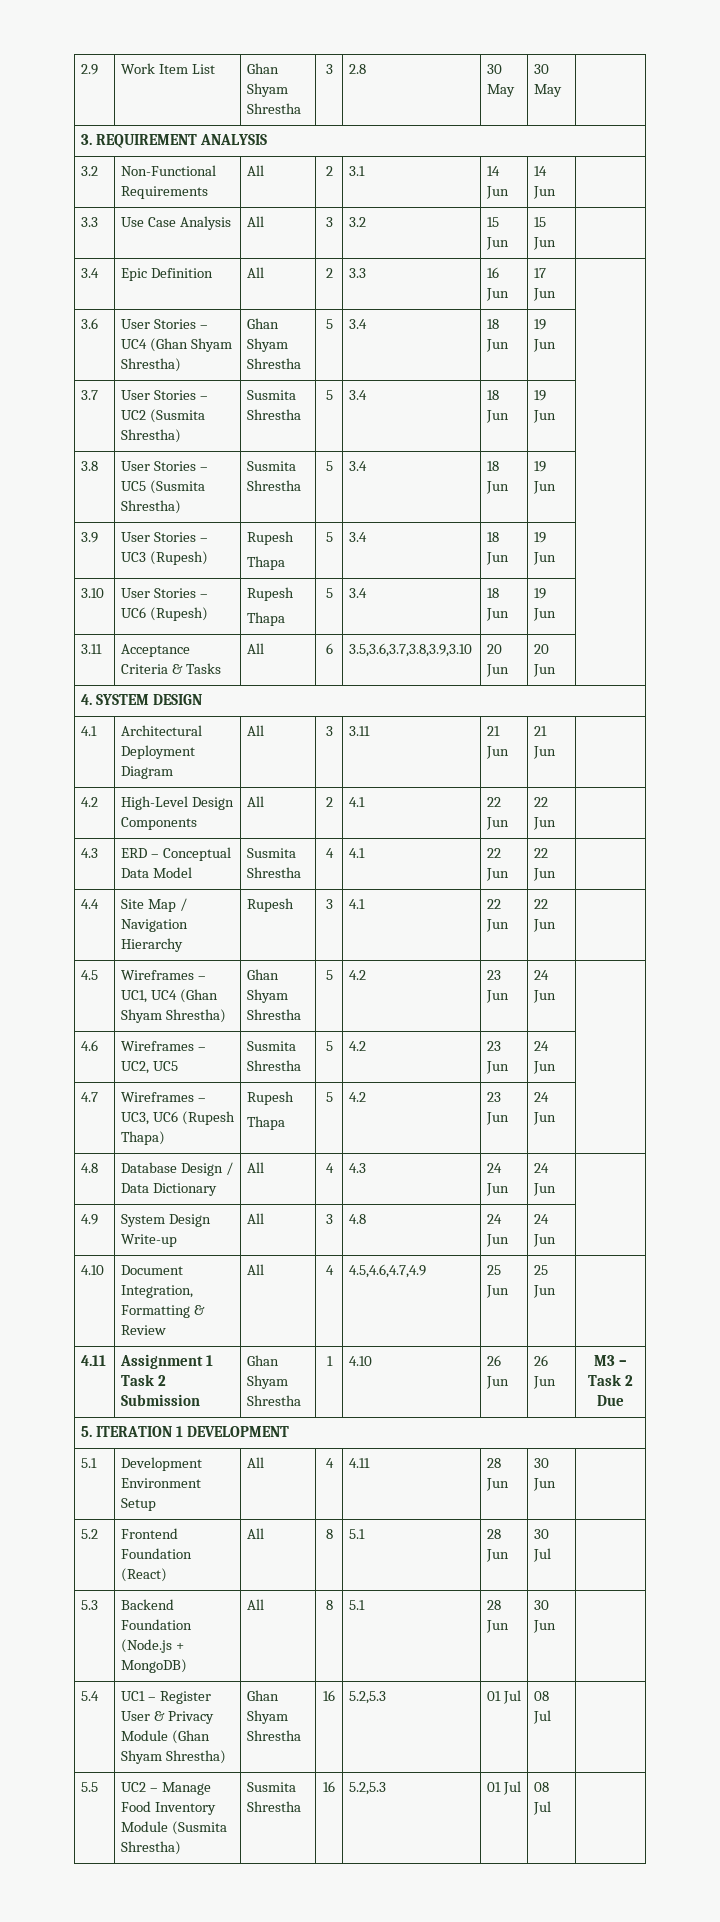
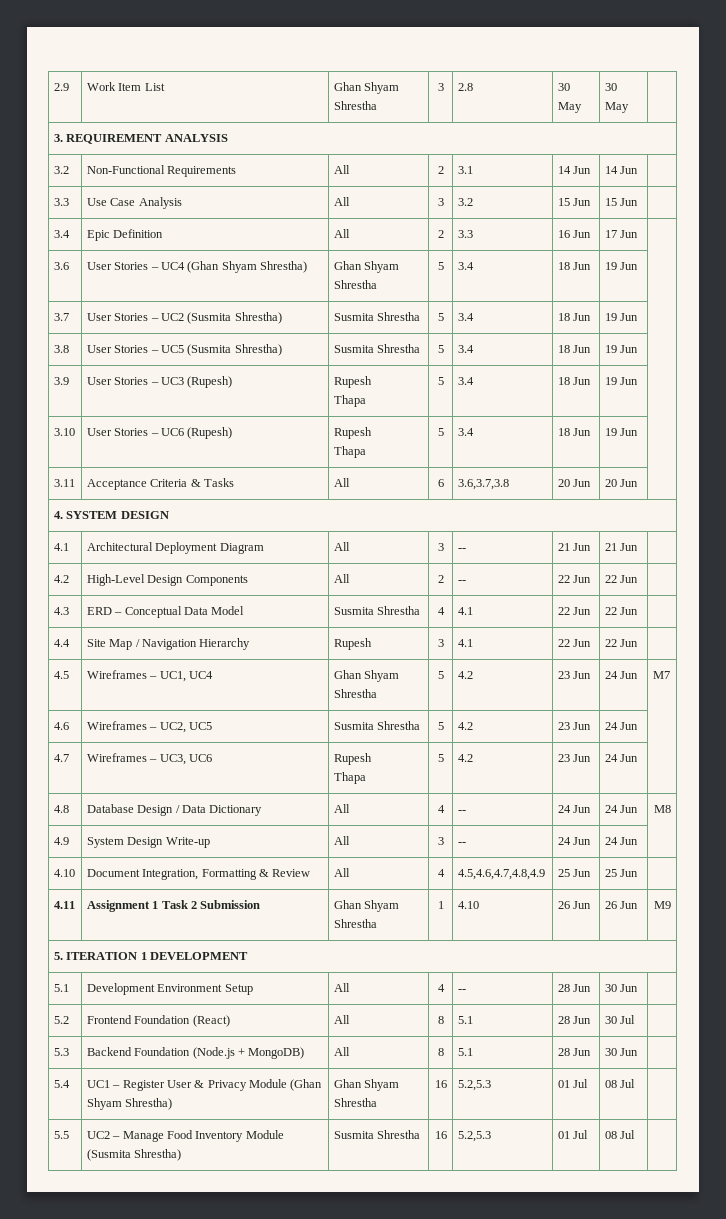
[349,643,473,657] 3.5,3.6,3.7,3.8,3.9,3.10 -> [457,479,509,490] 3.6,3.7,3.8
[349,726,371,736] 3.11 -> [457,548,466,551] --
[349,797,366,807] 4.1 -> [457,580,466,583] --
[179,989,218,1003] [121,1009,226,1023] (Ghan Shyam Shrestha) -> (213, 675) none
(557, 996) none -> [652,671,670,679] M7
[181,1111,235,1125] [121,1131,166,1145] (Rupesh Thapa) -> (212, 758) none
[349,1163,367,1173] [487,1163,503,1173] [486,1183,510,1196] [534,1163,550,1173] [533,1183,557,1196] 4.3 | 24 Jun | 24 Jun | -> [457,810,466,813] [557,805,592,813] [604,805,639,813] [653,805,671,813] -- | 24 Jun | 24 Jun | M8
[349,1214,367,1224] 4.8 -> [457,842,466,845] --
[349,1264,427,1278] 4.5,4.6,4.7,4.9 -> [457,869,545,880] 4.5,4.6,4.7,4.8,4.9
[594,1355,627,1366] [588,1374,633,1386] [597,1395,624,1406] M3 – Task 2 Due -> [653,901,671,909] M9
[349,1458,371,1468] 4.11 -> [457,989,466,992] --

